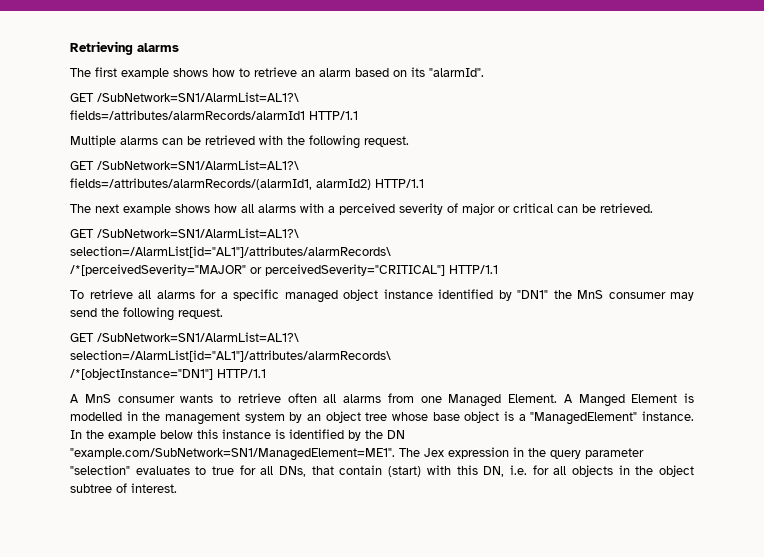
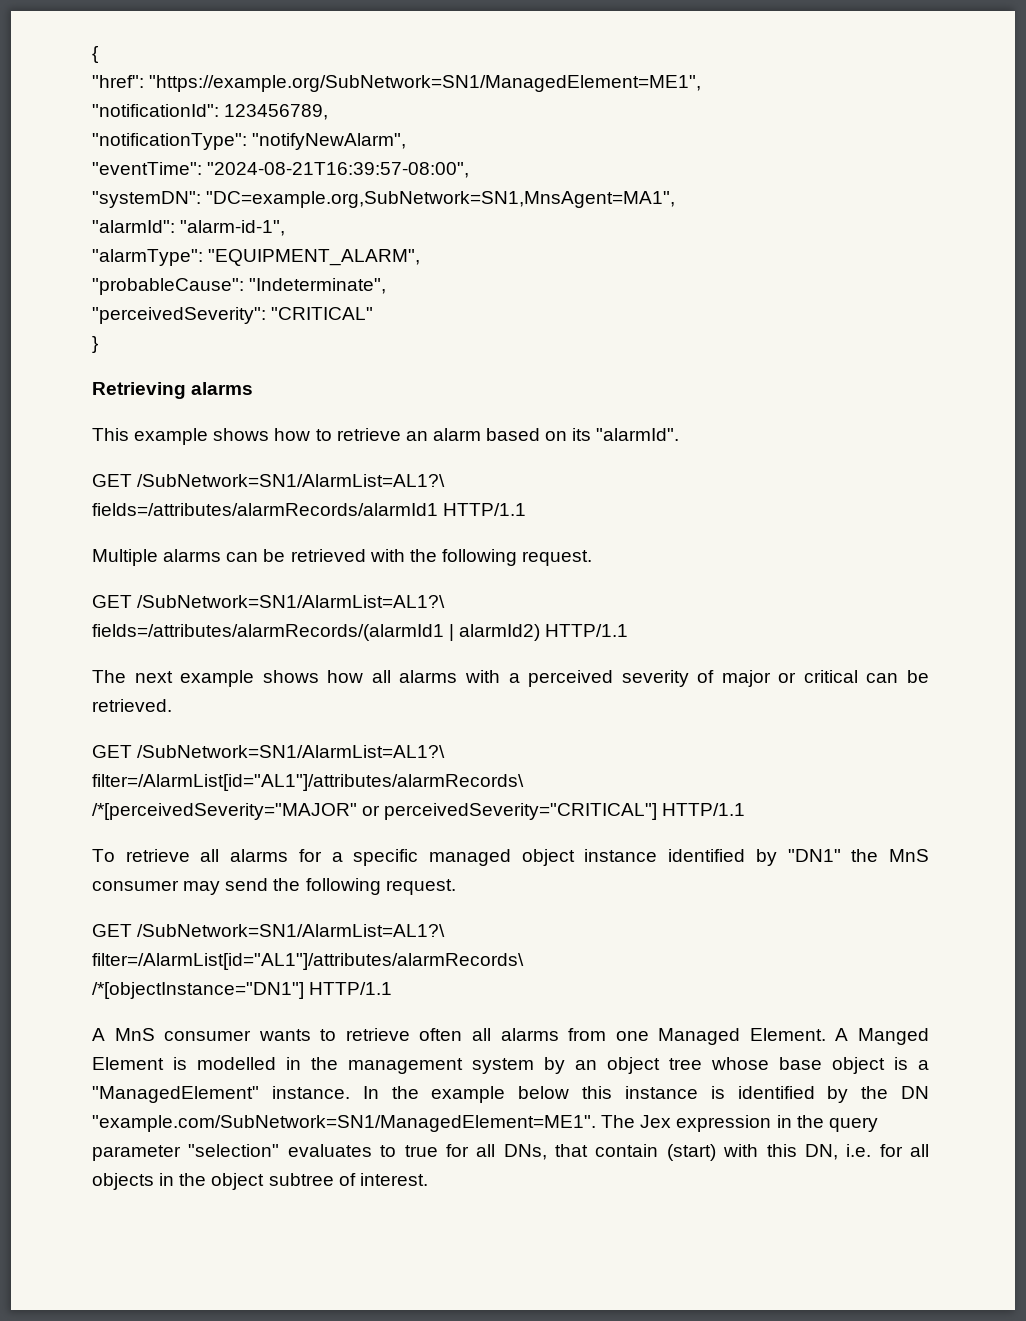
(70, 48) none -> [92,46,99,63] [92,75,702,92] [92,104,329,120] [92,133,407,150] [92,162,470,178] [92,191,676,208] [92,220,286,236] [92,249,421,266] [92,278,387,295] [92,307,374,324] [92,336,98,353] { // "href": "https://example.org/SubNetwork=SN1/ManagedElement=ME1", // "notificationId": 123456789, // "notificationType": "notifyNewAlarm", // "eventTime": "2024-08-21T16:39:57-08:00", // "systemDN": "DC=example.org,SubNetwork=SN1,MnsAgent=MA1", // "alarmId": "alarm-id-1", // "alarmType": "EQUIPMENT_ALARM", // "probableCause": "Indeterminate", // "perceivedSeverity": "CRITICAL" // } //
[70,67,117,77] The first -> [92,428,129,441] This
[70,178,312,190] fields=/attributes/alarmRecords/(alarmId1, -> [92,624,455,641] fields=/attributes/alarmRecords/(alarmId1 |
[70,246,391,258] selection=/AlarmList[id="AL1"]/attributes/alarmRecords\ -> [92,774,524,791] filter=/AlarmList[id="AL1"]/attributes/alarmRecords\
[70,350,391,362] selection=/AlarmList[id="AL1"]/attributes/alarmRecords\ -> [92,953,524,970] filter=/AlarmList[id="AL1"]/attributes/alarmRecords\

